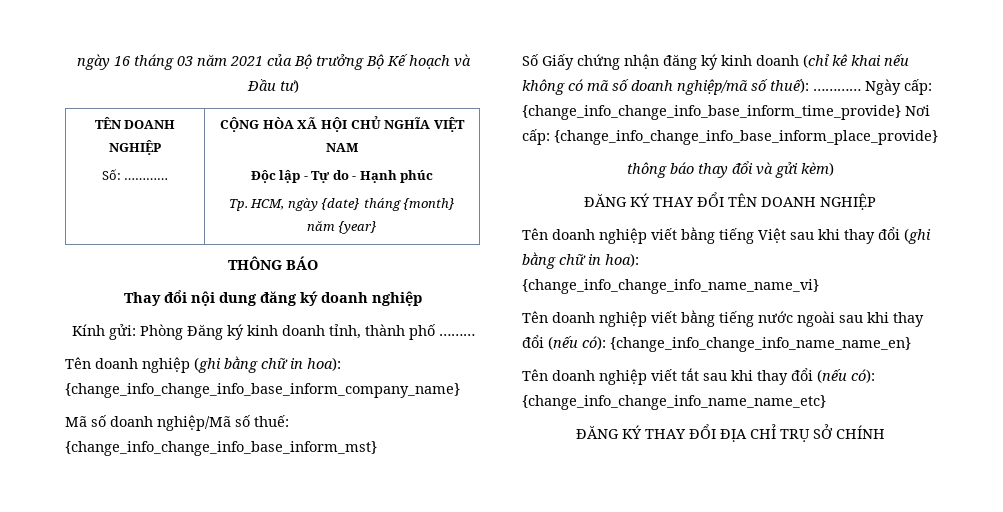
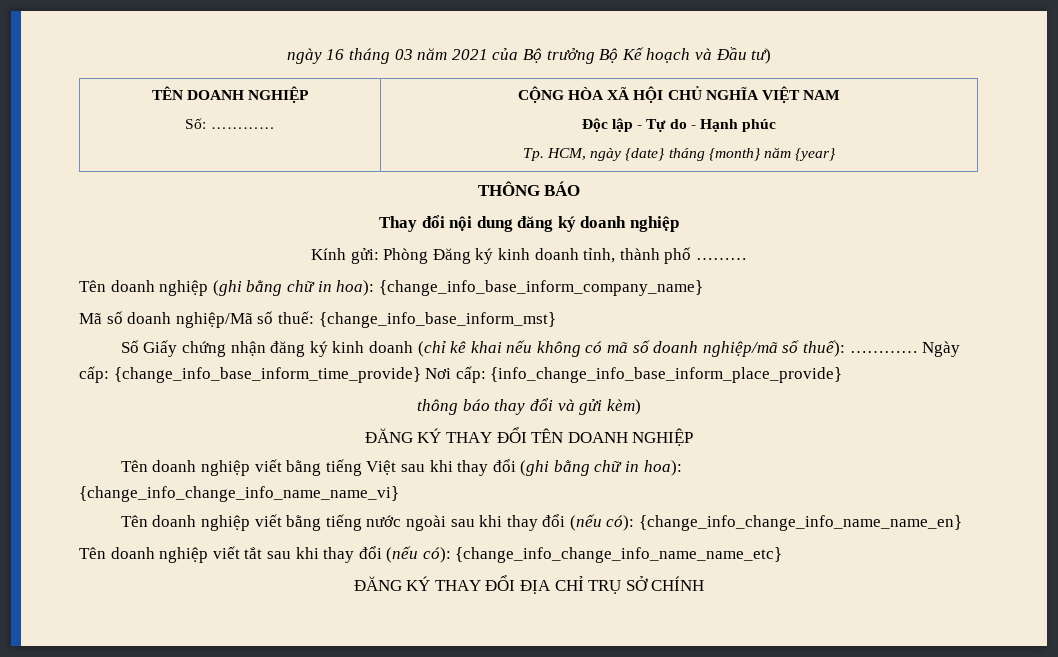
[65,383,460,398] {change_info_change_info_base_inform_company_name} -> [378,280,703,296] {change_info_base_inform_company_name}
[65,441,377,456] {change_info_change_info_base_inform_mst} -> [318,312,556,328] {change_info_base_inform_mst}
[522,105,901,120] {change_info_change_info_base_inform_time_provide} -> [113,367,421,383] {change_info_base_inform_time_provide}
[554,130,938,145] {change_info_change_info_base_inform_place_provide} -> [490,367,843,383] {info_change_info_base_inform_place_provide}

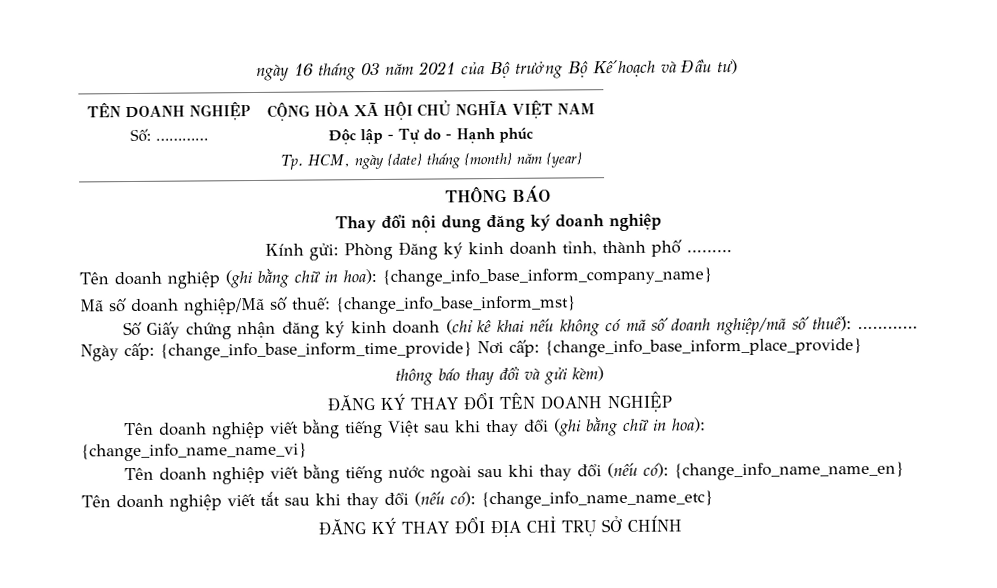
[490,367,843,383] {info_change_info_base_inform_place_provide} -> [545,338,862,358] {change_info_base_inform_place_provide}
[79,486,399,502] {change_info_change_info_name_name_vi} -> [81,442,307,462] {change_info_name_name_vi}
[639,515,963,531] {change_info_change_info_name_name_en} -> [673,461,904,481] {change_info_name_name_en}
[455,547,783,563] {change_info_change_info_name_name_etc} -> [481,490,713,510] {change_info_name_name_etc}

